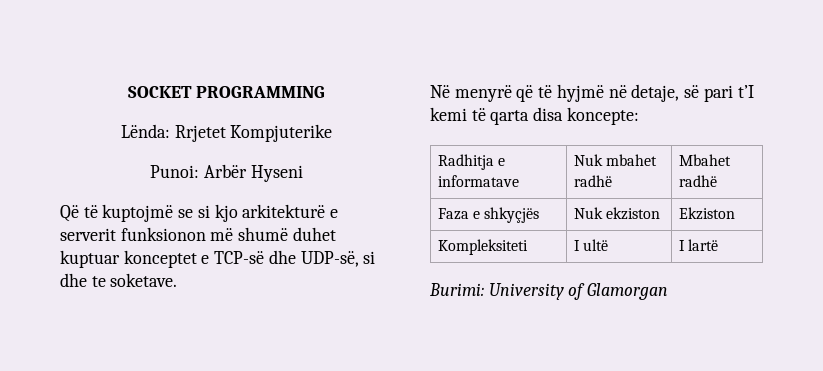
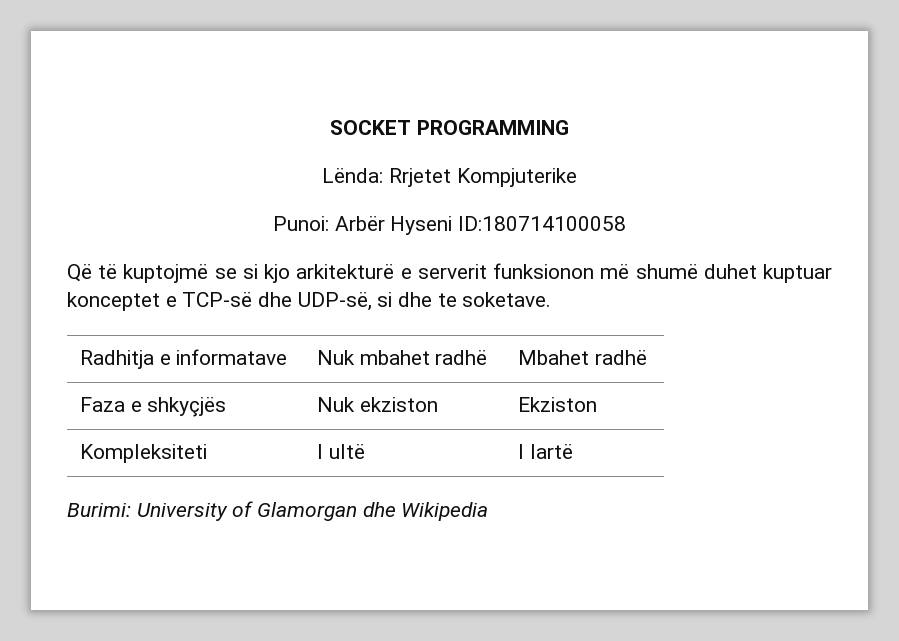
(303, 173) none -> [458,216,627,231] ID:180714100058
[430,84,754,102] [430,107,639,125] // Në menyrë që të hyjmë në detaje, së pari t’I kemi të qarta disa koncepte: -> (552, 299) none
(669, 291) none -> [362,502,489,521] dhe Wikipedia

